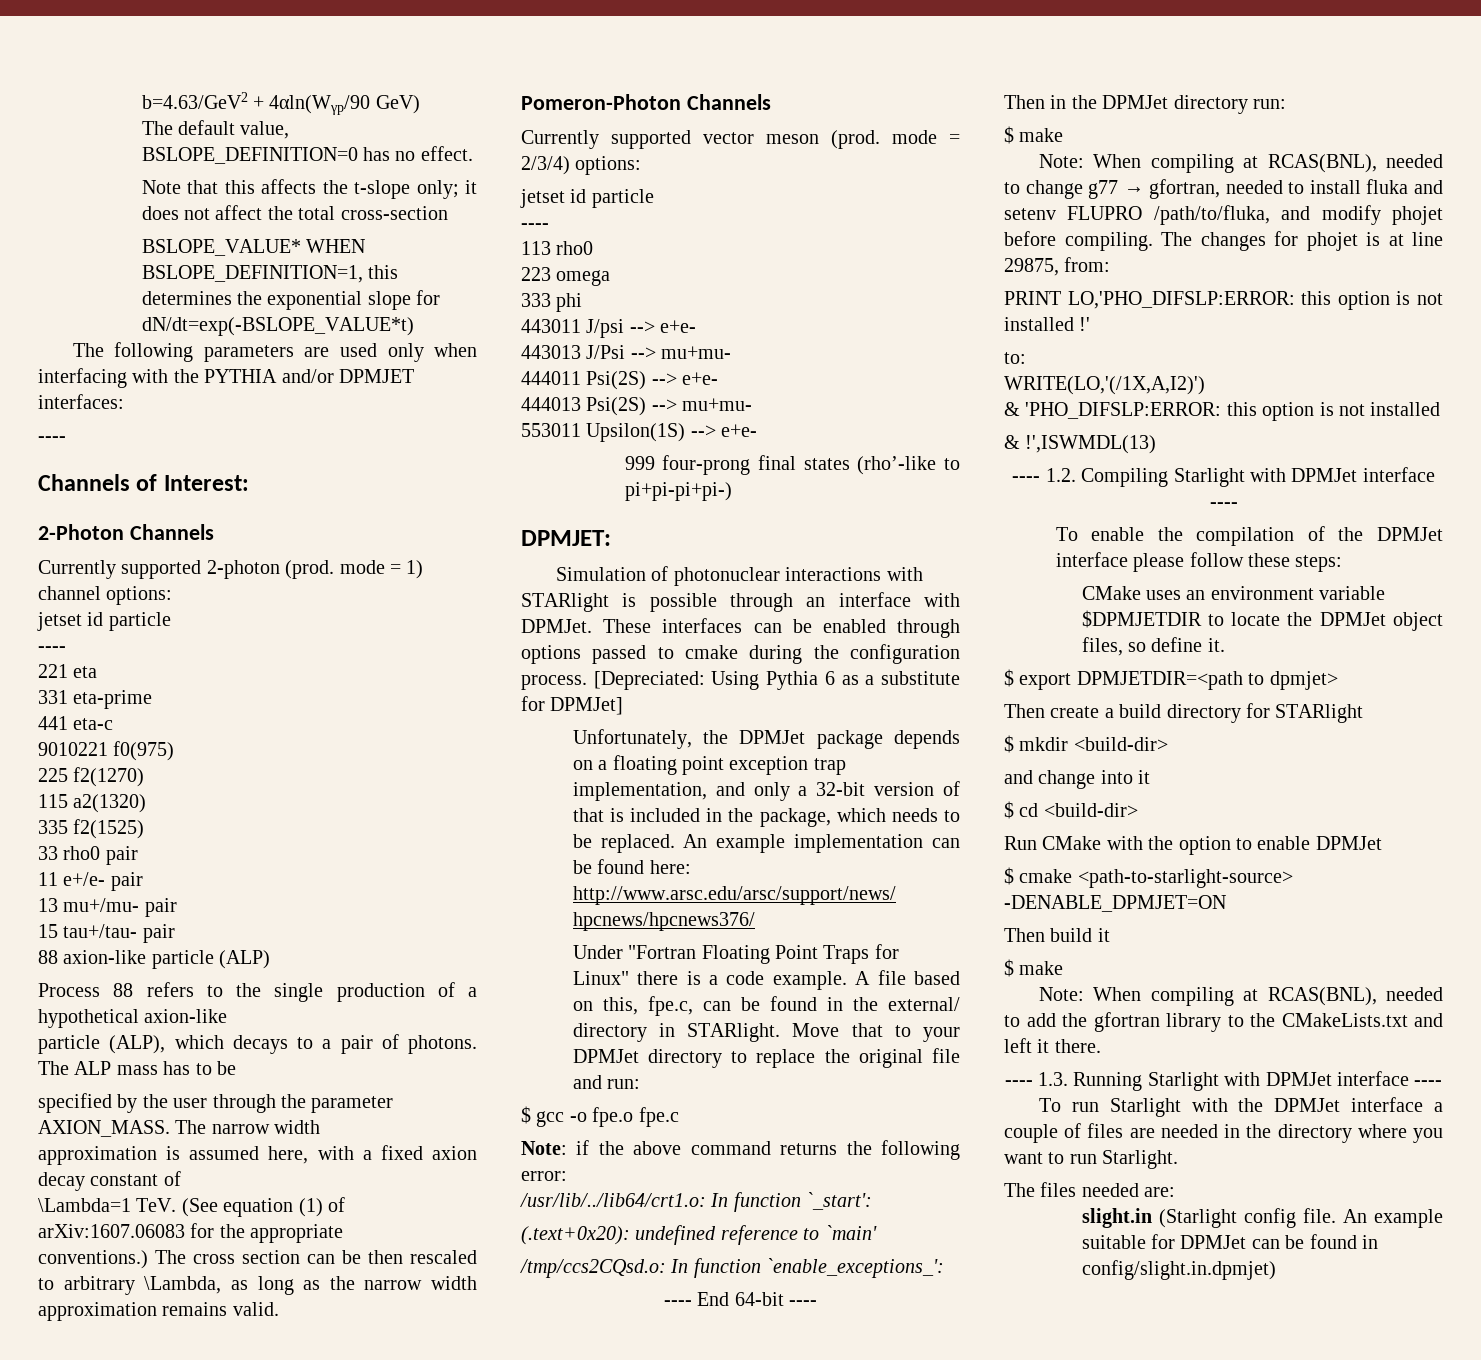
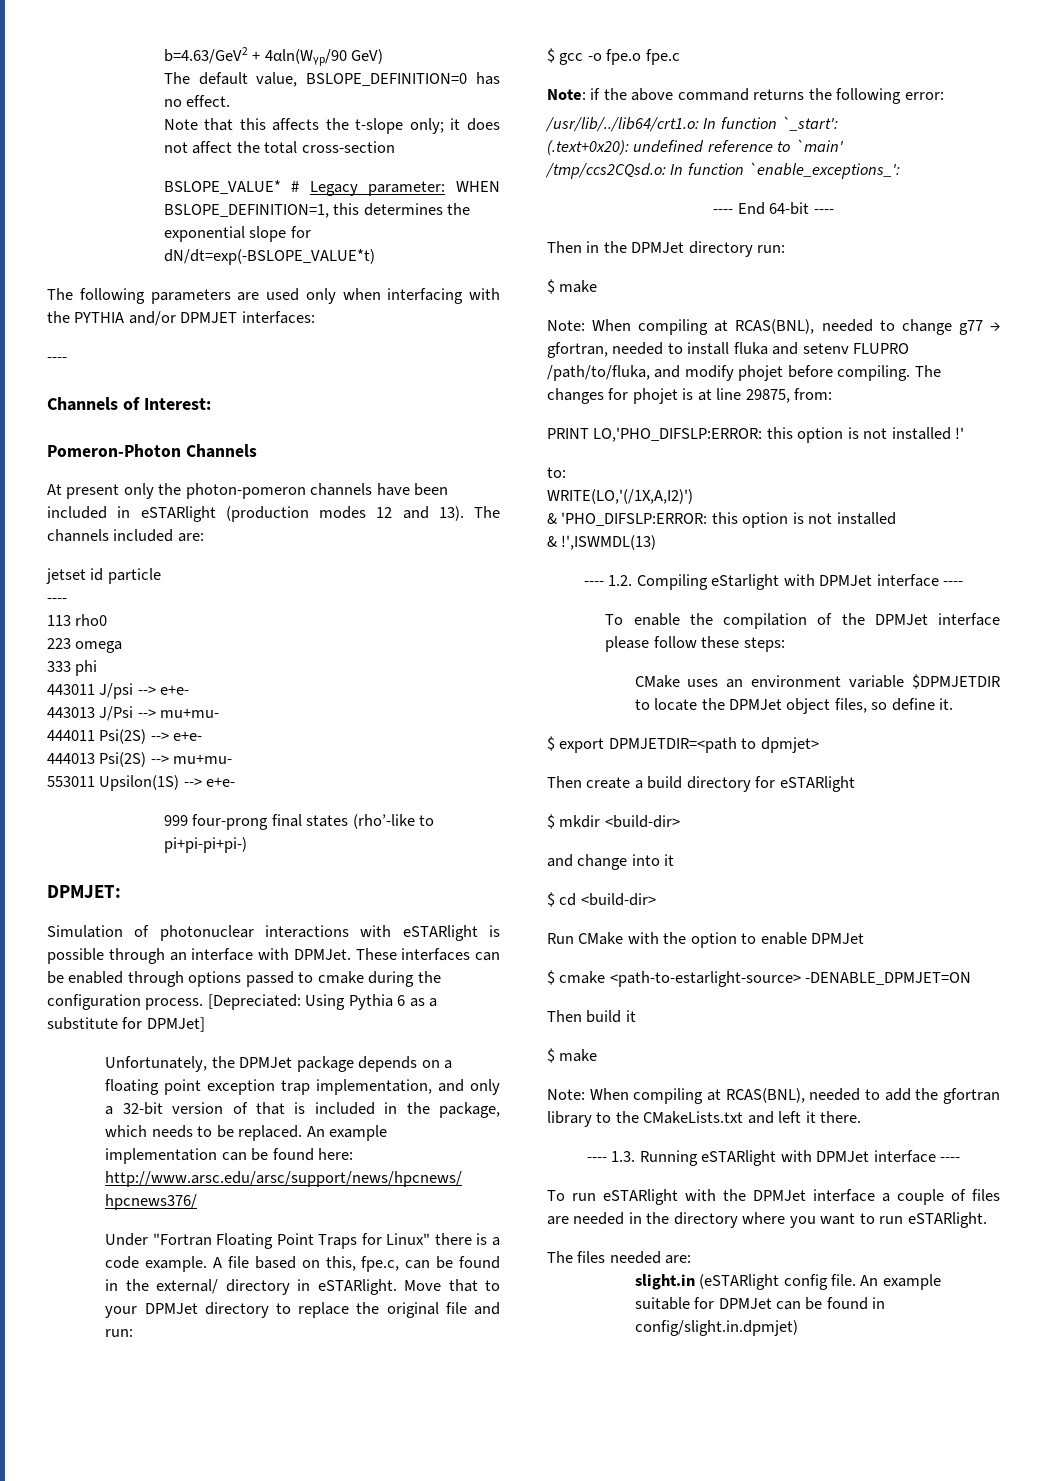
(301, 247) none -> [291,181,446,196] # Legacy parameter:
[38,524,214,540] [38,560,424,579] [38,586,173,605] [37,612,171,631] [38,646,66,652] [38,664,98,678] [38,690,153,709] [38,716,114,730] [38,741,175,761] [38,767,145,787] [38,794,147,813] [38,819,145,839] [38,846,138,865] [38,872,143,891] [38,898,177,917] [38,924,175,943] [38,950,271,969] [38,982,477,1002] [38,1009,228,1028] [38,1034,477,1054] [38,1061,237,1075] [38,1093,394,1113] [38,1120,321,1137] [38,1145,478,1165] [38,1171,181,1191] [38,1197,345,1217] [38,1223,344,1243] [38,1250,477,1269] [38,1276,477,1295] [38,1302,279,1321] [521,94,771,110] [521,130,960,149] [521,156,642,175] 2-Photon Channels // Currently supported 2-photon (prod. mode = 1) channel options: // jetset id particle // ---- // 221 eta // 331 eta-prime // 441 eta-c // 9010221 f0(975) // 225 f2(1270) // 115 a2(1320) // 335 f2(1525) // 33 rho0 pair // 11 e+/e- pair // 13 mu+/mu- pair // 15 tau+/tau- pair // 88 axion-like particle (ALP) // Process 88 refers to the single production of a hypothetical axion-like // particle (ALP), which decays to a pair of photons. The ALP mass has to be // specified by the user through the parameter AXION_MASS. The narrow width // approximation is assumed here, with a fixed axion decay constant of // \Lambda=1 TeV. (See equation (1) of arXiv:1607.06083 for the appropriate // conventions.) The cross section can be then rescaled to arbitrary \Lambda, as long as the narrow width approximation remains valid. // Pomeron-Photon Channels // Currently supported vector meson (prod. mode = 2/3/4) options: -> [47,444,257,458] [47,483,449,499] [47,506,500,522] [47,529,204,542] Pomeron-Photon Channels // At present only the photon-pomeron channels have been included in eSTARlight (production modes 12 and 13). The channels included are:
[521,593,609,612] STARlight -> [402,925,478,941] eSTARlight
[687,1023,781,1042] STARlight. -> [317,1279,397,1295] eSTARlight.
[1173,468,1245,487] Starlight -> [711,574,780,590] eStarlight
[1275,704,1364,723] STARlight -> [779,776,855,792] eSTARlight
[1077,869,1293,888] <path-to-starlight-source> -> [609,971,801,987] <path-to-estarlight-source>
[1147,1072,1219,1091] Starlight -> [701,1150,777,1166] eSTARlight
[1109,1098,1181,1117] Starlight -> [603,1189,678,1205] eSTARlight
[1102,1150,1179,1169] Starlight. -> [907,1212,987,1228] eSTARlight.
[1158,1209,1237,1228] (Starlight -> [699,1274,780,1290] (eSTARlight

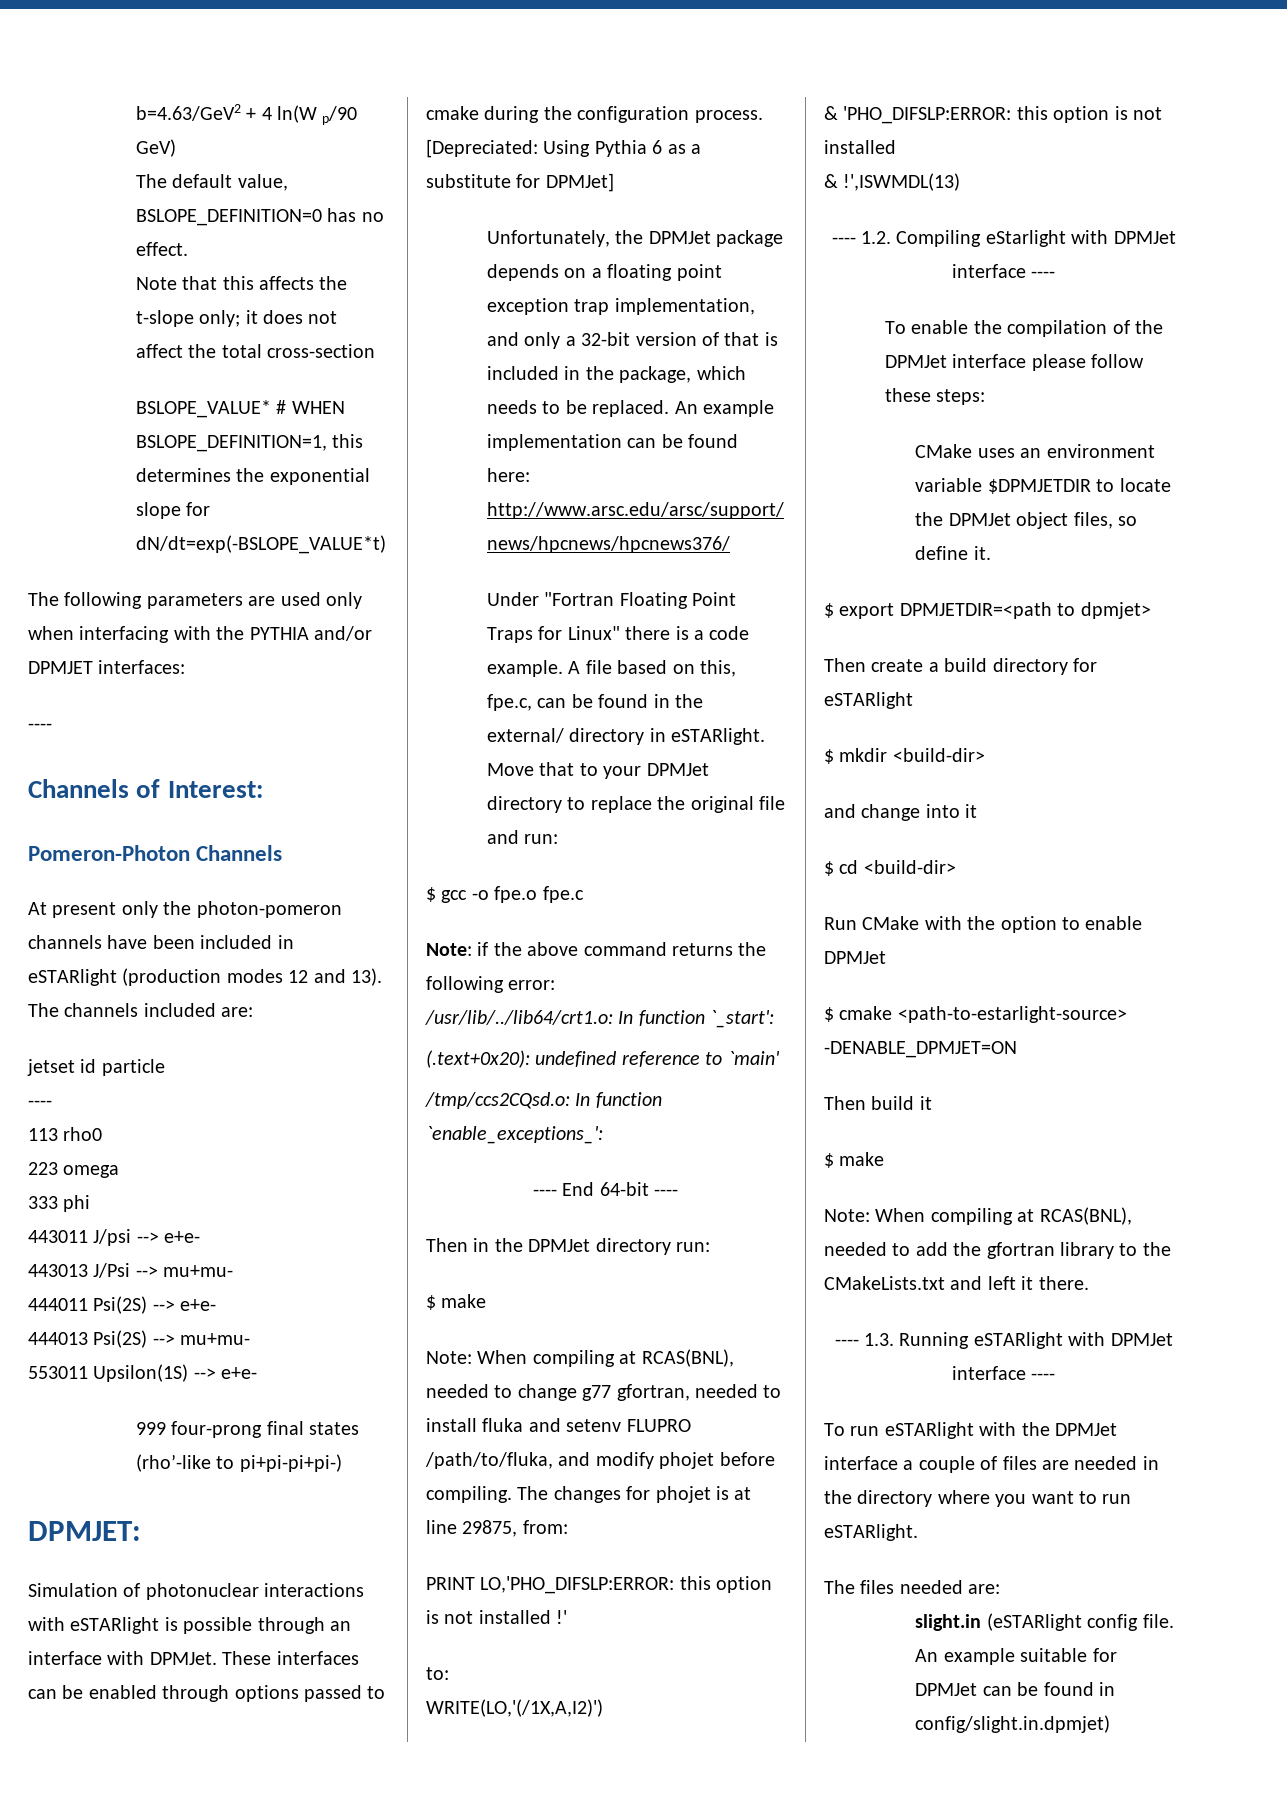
[264,49,347,66] 4αln(Wγp/90 -> [261,105,358,125] 4 ln(W p/90
[309,181,446,196] Legacy parameter: -> (287, 407) none
[989,322,1000,331] → -> (612, 1393) none

